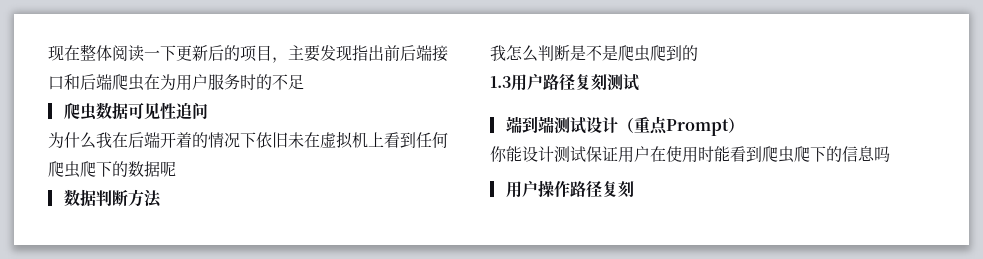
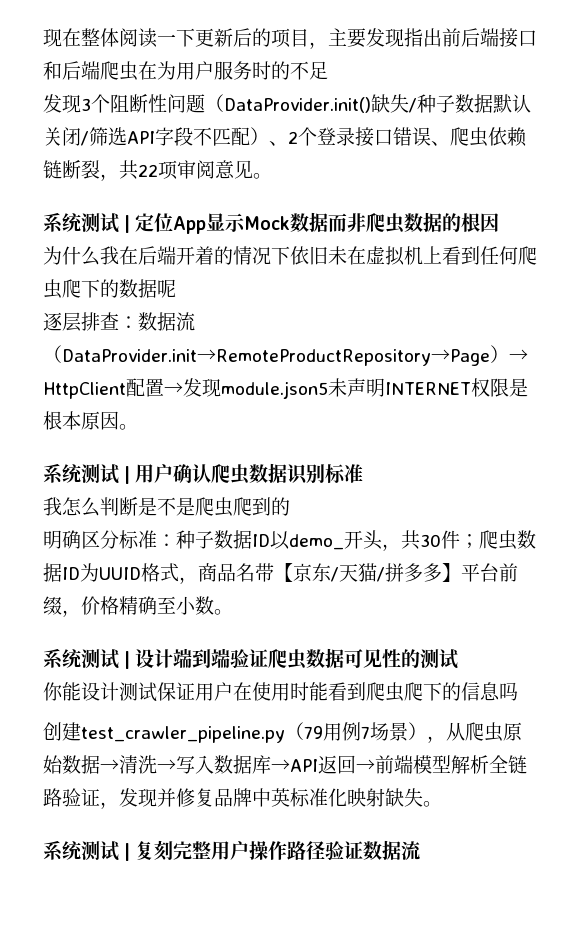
[48,102,208,121] ▎爬虫数据可见性追问 -> [43,94,531,113] [43,127,527,147] [43,160,272,181] [43,212,500,234] 发现3个阻断性问题（DataProvider.init()缺失/种子数据默认关闭/筛选API字段不匹配）、2个登录接口错误、爬虫依赖链断裂，共22项审阅意见。 // 系统测试 | 定位App显示Mock数据而非爬虫数据的根因
[48,189,162,208] ▎数据判断方法 -> [43,312,195,332] [43,345,528,366] [43,378,528,399] [43,411,138,430] [43,463,364,485] 逐层排查：数据流（DataProvider.init→RemoteProductRepository→Page）→ HttpClient配置→发现module.json5未声明INTERNET权限是根本原因。 // 系统测试 | 用户确认爬虫数据识别标准
[490,73,639,91] [490,116,744,136] 1.3用户路径复刻测试 // ▎端到端测试设计（重点Prompt） -> [43,530,536,551] [43,563,518,584] [43,596,233,617] [43,648,459,670] 明确区分标准：种子数据ID以demo_开头，共30件；爬虫数据ID为UUID格式，商品名带【京东/天猫/拼多多】平台前缀，价格精确至小数。 // 系统测试 | 设计端到端验证爬虫数据可见性的测试
[490,181,506,198] ▎ -> [43,722,522,743] [43,755,527,774] [43,788,442,809] [43,840,212,861] 创建test_crawler_pipeline.py（79用例7场景），从爬虫原始数据→清洗→写入数据库→API返回→前端模型解析全链路验证，发现并修复品牌中英标准化映射缺失。 // 系统测试 | 复刻完整
[602,180,634,198] 复刻 -> [325,840,422,860] 验证数据流

